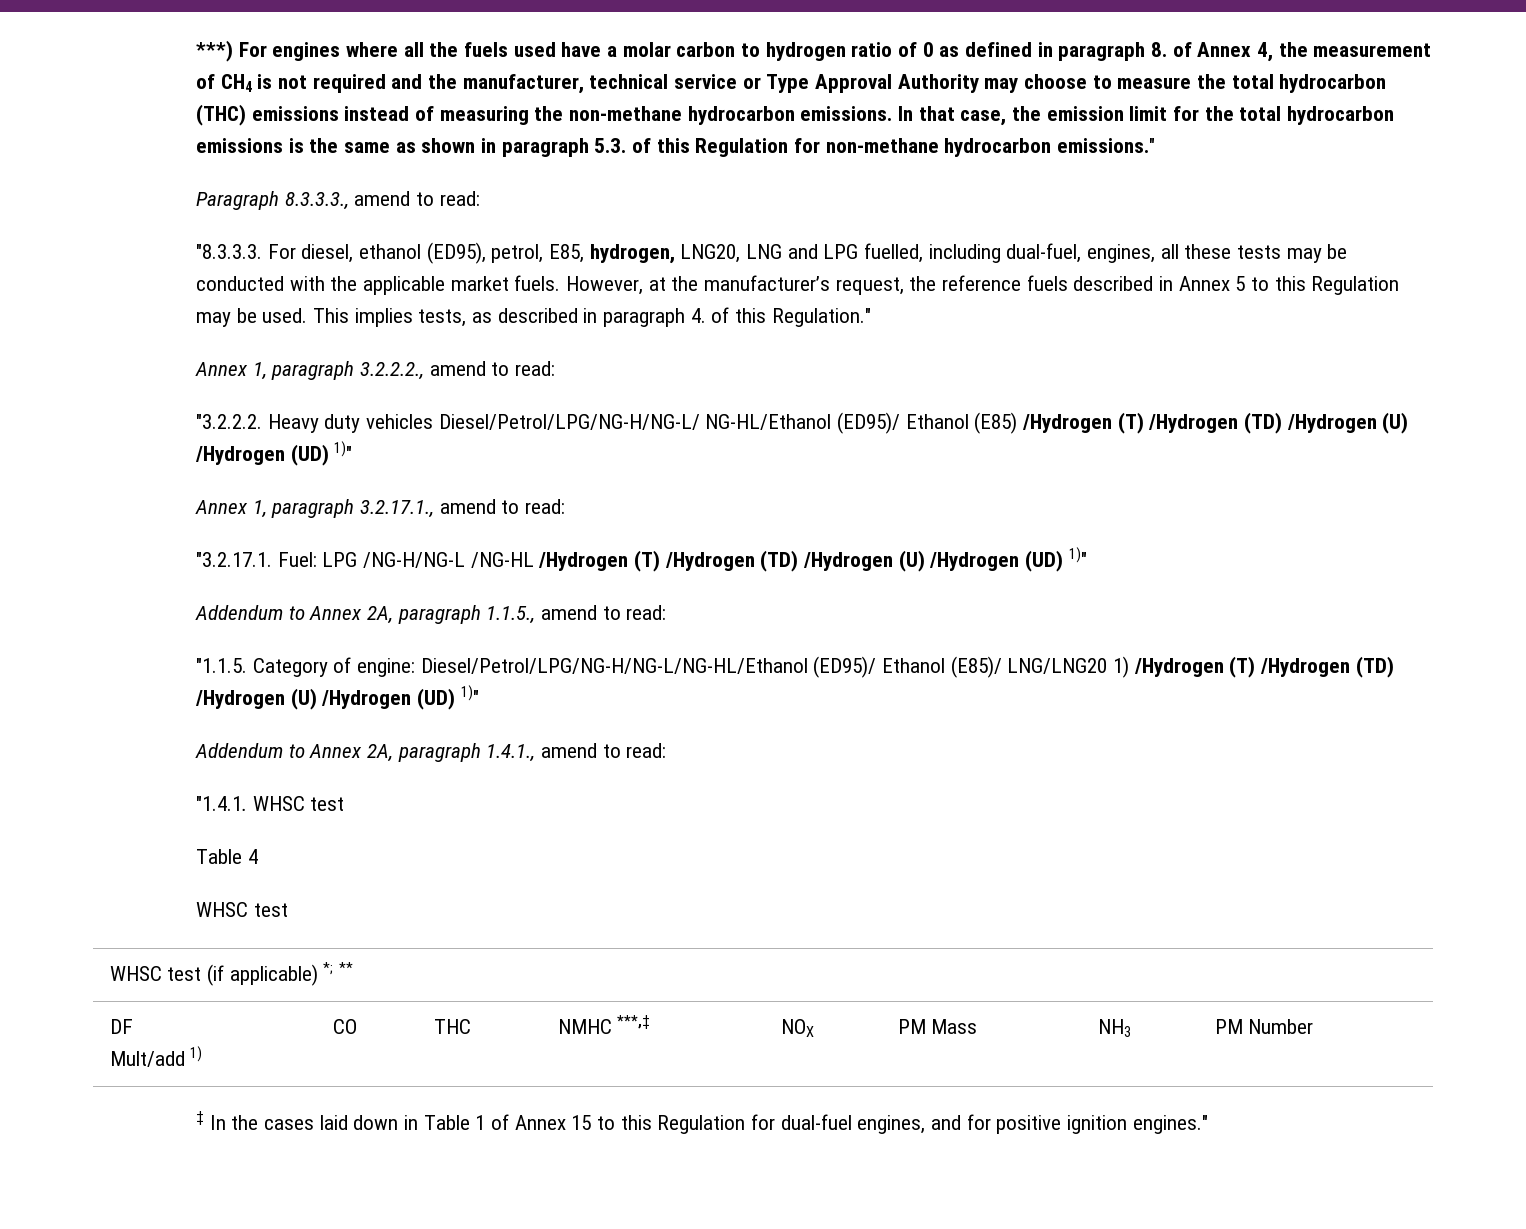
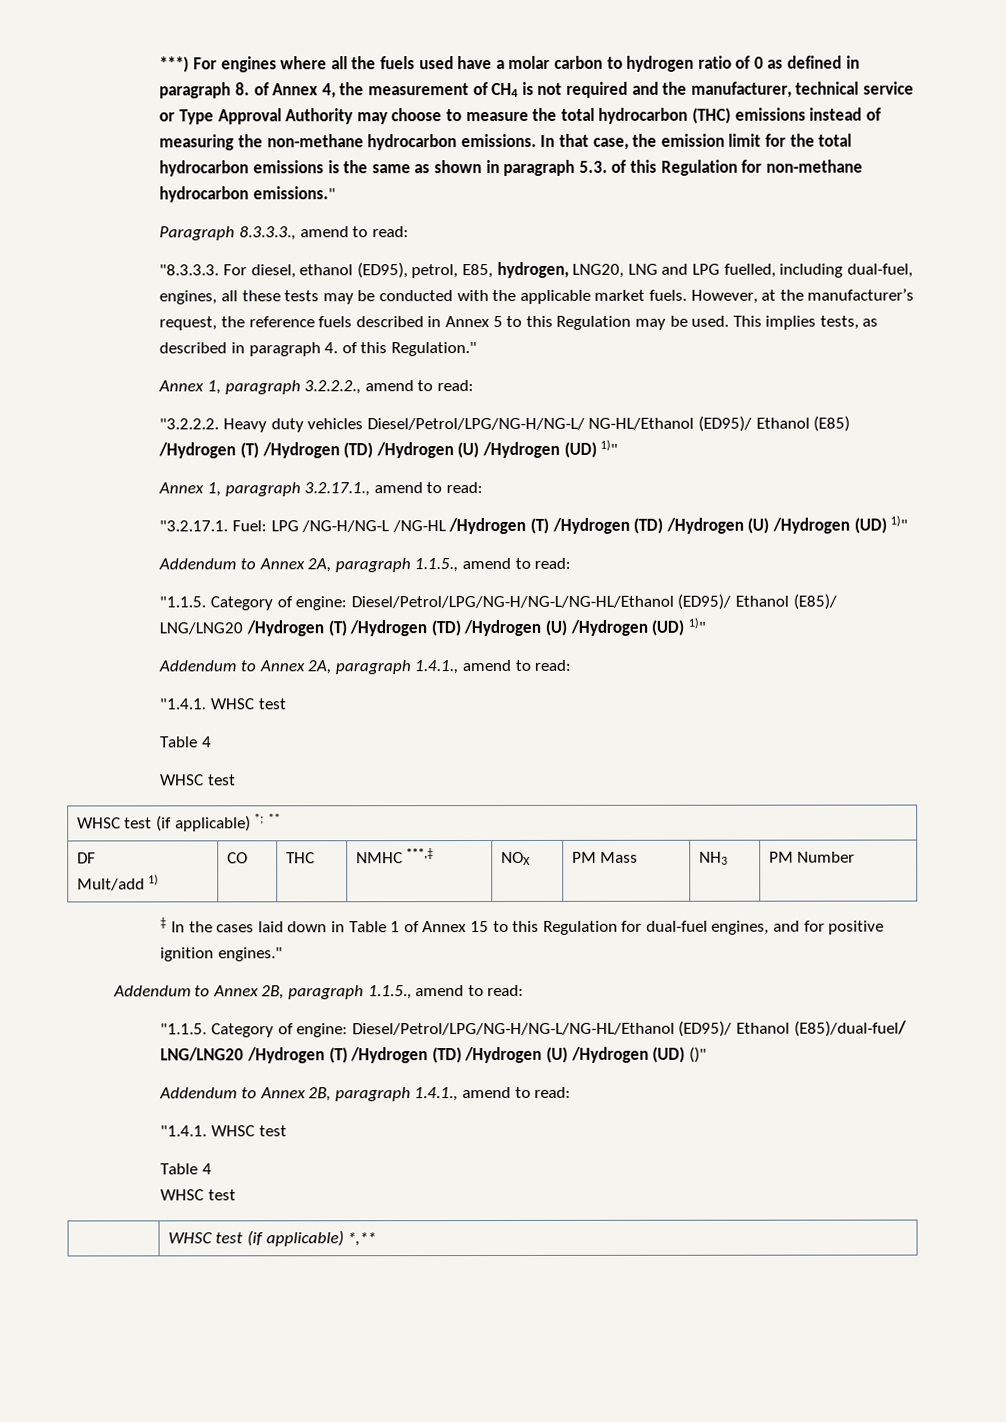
[1112,656,1129,678] 1) -> (244, 628) none
(1208, 1124) none -> [112,984,525,1000] [160,1020,907,1038] [160,1046,707,1064] [159,1086,572,1102] [160,1125,287,1137] [160,1163,213,1175] [160,1189,237,1201] [167,1230,377,1247] // Addendum to Annex 2B, paragraph 1.1.5., amend to read: // "1.1.5. Category of engine: Diesel/Petrol/LPG/NG-H/NG-L/NG-HL/Ethanol (ED95)/ Ethanol (E85)/dual-fuel/ LNG/LNG20 /Hydrogen (T) /Hydrogen (TD) /Hydrogen (U) /Hydrogen (UD) ()" // Addendum to Annex 2B, paragraph 1.4.1., amend to read: // "1.4.1. WHSC test // Table 4 // WHSC test // | WHSC test (if applicable) *,**

